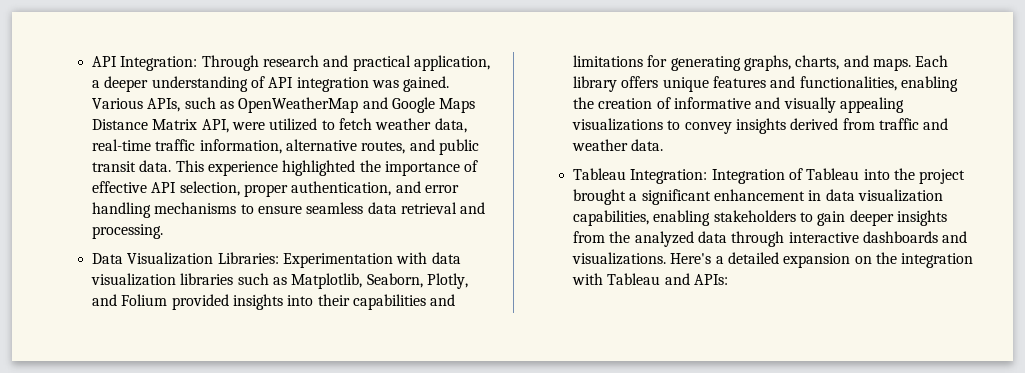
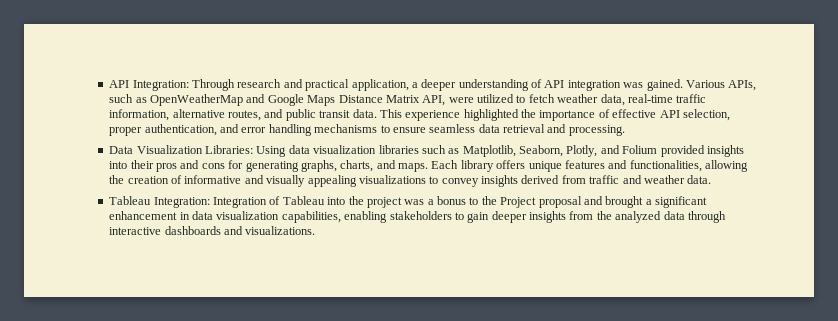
[282,252,428,268] Experimentation with -> [256,146,287,157] Using
[352,294,456,310] [572,55,643,67] capabilities and limitations -> [156,160,225,172] pros and cons
[900,76,958,92] enabling -> [705,160,749,172] allowing
(966, 176) none -> [404,196,603,208] was a bonus to the Project proposal and
[670,252,974,268] [571,273,728,285] Here's a detailed expansion on the integration with Tableau and APIs: -> (316, 230) none

